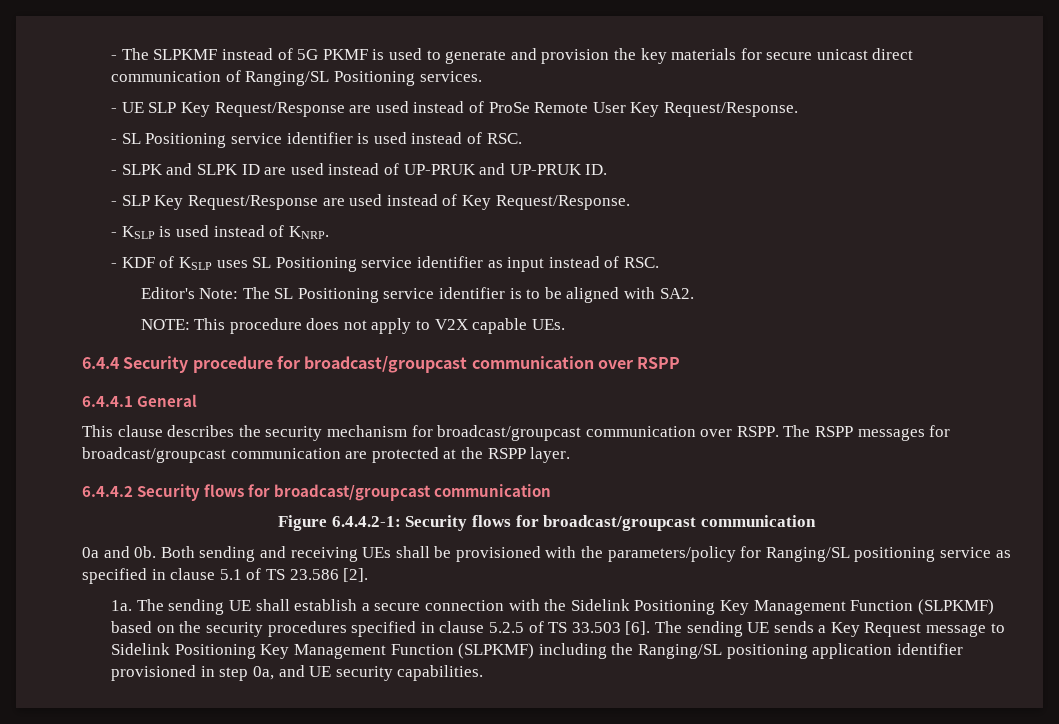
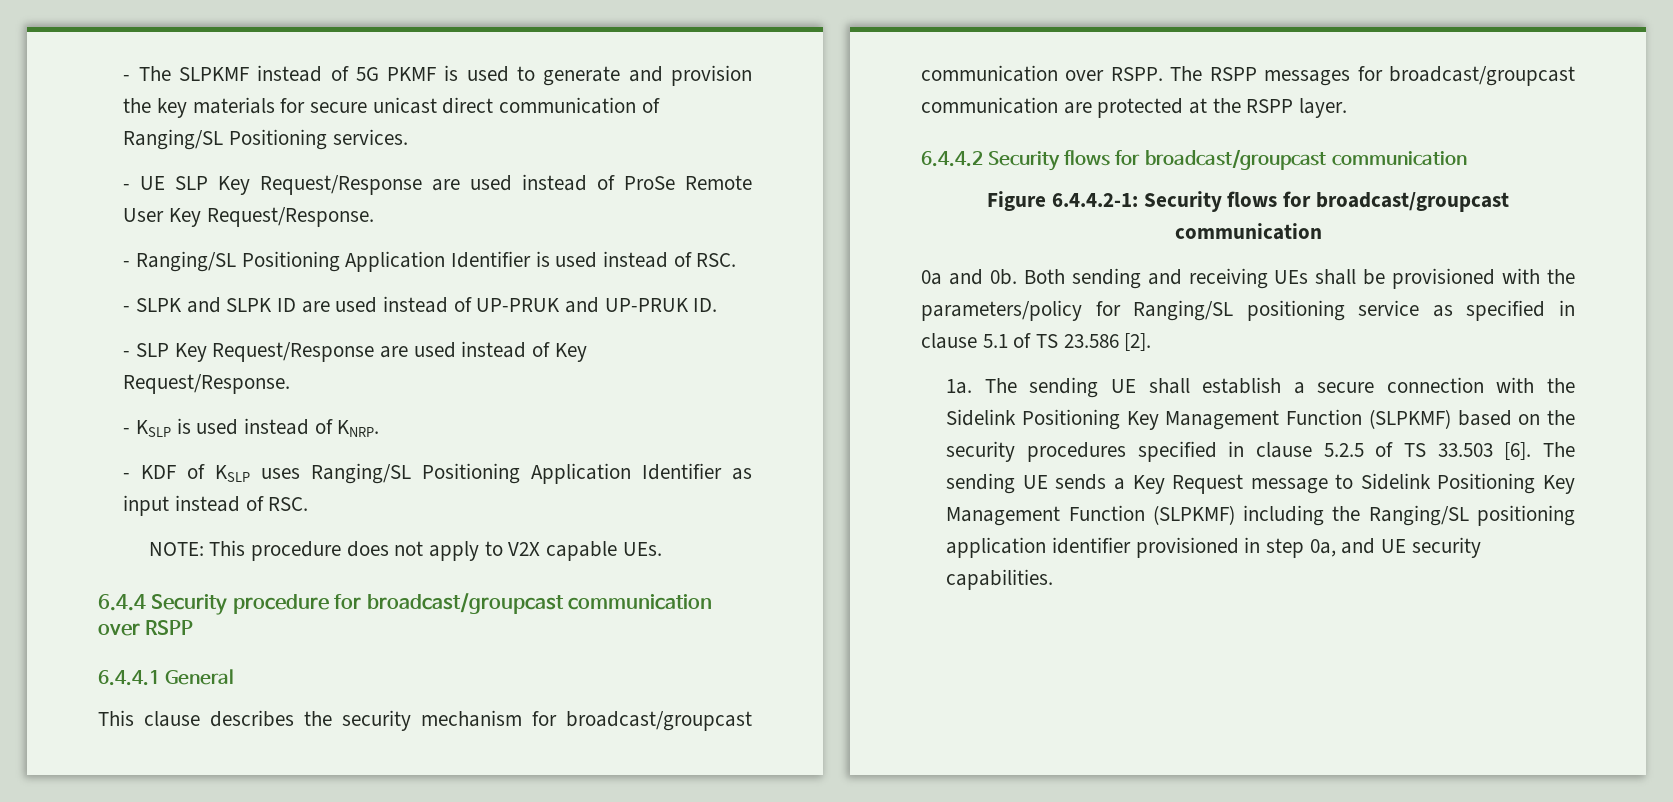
[121,132,353,148] SL Positioning service identifier -> [135,251,531,272] Ranging/SL Positioning Application Identifier
[252,256,483,272] SL Positioning service identifier -> [311,463,723,484] Ranging/SL Positioning Application Identifier
[140,287,694,303] // Editor's Note: The SL Positioning service identifier is to be aligned with SA2. -> (309, 504) none

